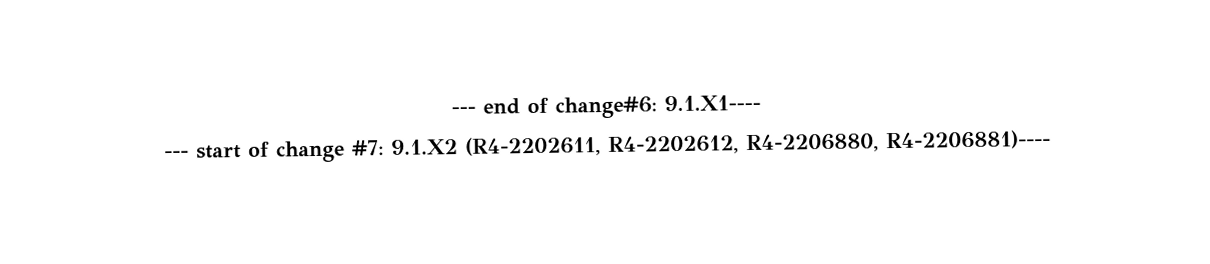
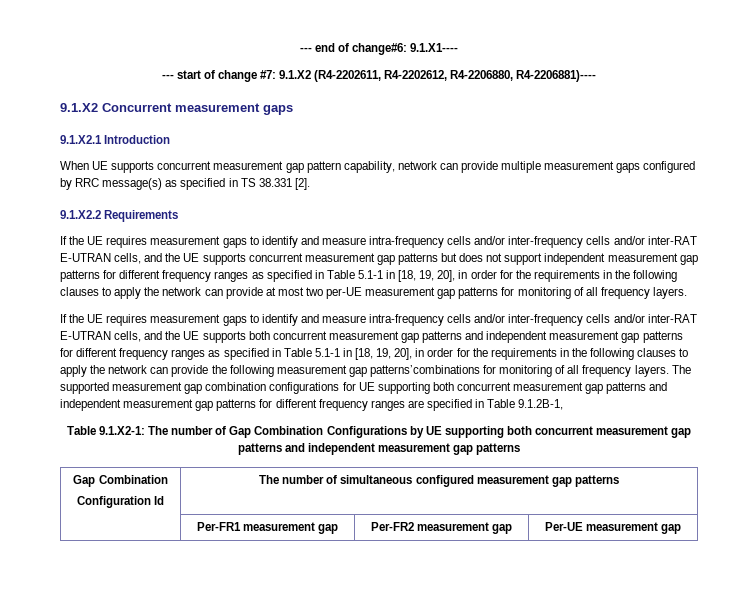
(1051, 140) none -> [60,103,293,115] [60,135,171,144] [60,161,696,173] [60,178,310,190] [60,210,179,222] [60,236,697,248] [60,253,698,265] [60,270,678,282] [60,287,687,299] [60,314,697,326] [60,331,683,343] [60,348,689,360] [60,365,691,377] [60,382,668,394] [60,399,564,411] [66,426,692,438] [237,443,521,455] [73,475,168,487] [76,496,165,508] [259,475,619,487] [196,522,339,534] [370,522,513,534] [544,522,682,534] // 9.1.X2 Concurrent measurement gaps // 9.1.X2.1 Introduction // When UE supports concurrent measurement gap pattern capability, network can provide multiple measurement gaps configured by RRC message(s) as specified in TS 38.331 [2]. // 9.1.X2.2 Requirements // If the UE requires measurement gaps to identify and measure intra-frequency cells and/or inter-frequency cells and/or inter-RAT E-UTRAN cells, and the UE supports concurrent measurement gap patterns but does not support independent measurement gap patterns for different frequency ranges as specified in Table 5.1-1 in [18, 19, 20], in order for the requirements in the following clauses to apply the network can provide at most two per-UE measurement gap patterns for monitoring of all frequency layers. // If the UE requires measurement gaps to identify and measure intra-frequency cells and/or inter-frequency cells and/or inter-RAT E-UTRAN cells, and the UE supports both concurrent measurement gap patterns and independent measurement gap patterns for different frequency ranges as specified in Table 5.1-1 in [18, 19, 20], in order for the requirements in the following clauses to apply the network can provide the following measurement gap patterns’combinations for monitoring of all frequency layers. The supported measurement gap combination configurations for UE supporting both concurrent measurement gap patterns and independent measurement gap patterns for different frequency ranges are specified in Table 9.1.2B-1, // Table 9.1.X2-1: The number of Gap Combination Configurations by UE supporting both concurrent measurement gap patterns and independent measurement gap patterns // Gap Combination // Configuration Id | The number of simultaneous configured measurement gap patterns // | Per-FR1 measurement gap | Per-FR2 measurement gap | Per-UE measurement gap

